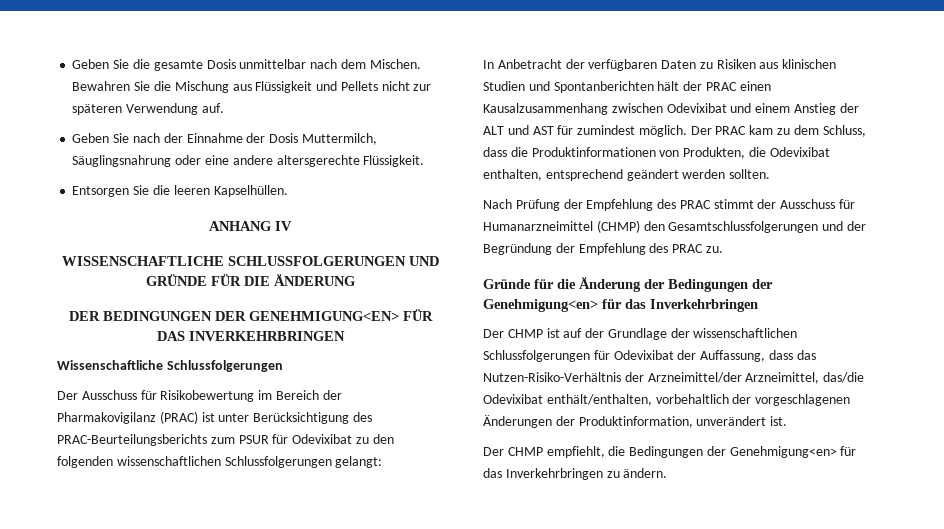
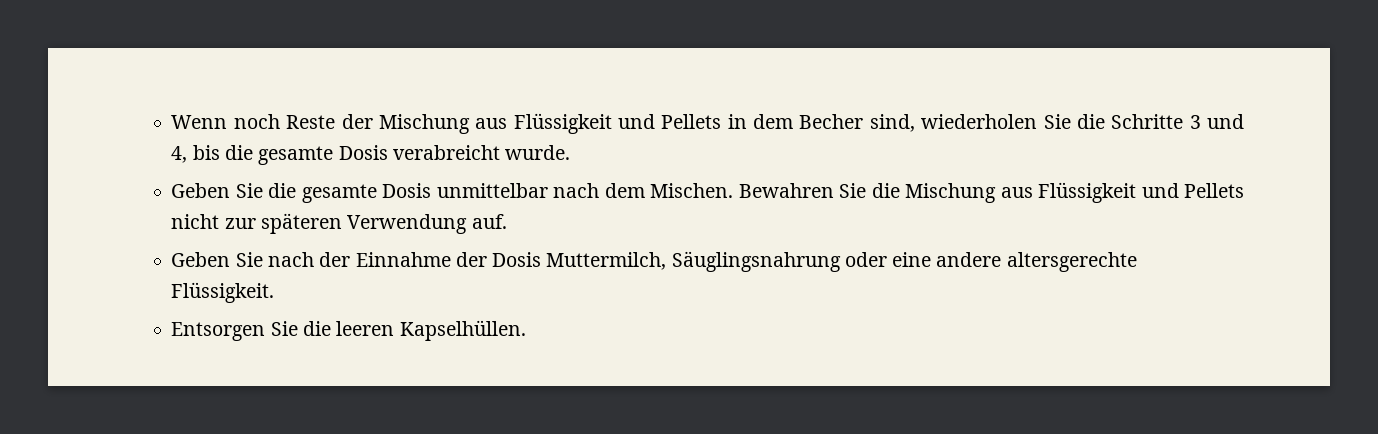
(72, 64) none -> [171,113,1245,134] [171,145,571,165] Wenn noch Reste der Mischung aus Flüssigkeit und Pellets in dem Becher sind, wiederholen Sie die Schritte 3 und 4, bis die gesamte Dosis verabreicht wurde. //
[209,221,292,231] [61,256,439,266] [145,274,355,286] [68,309,433,321] [156,331,345,341] [57,360,283,372] [57,390,342,402] [57,411,372,424] [57,434,394,446] [57,456,383,468] [483,59,837,71] [483,81,771,93] [483,103,859,115] [483,125,866,137] [483,147,830,159] [483,169,771,181] [483,199,856,211] [483,220,866,233] [483,243,723,255] [483,277,773,292] [483,299,758,312] [483,328,798,340] [483,350,816,362] [483,372,865,384] [483,394,851,406] [483,415,788,428] [483,446,857,458] [483,468,668,480] // ANHANG IV // WISSENSCHAFTLICHE SCHLUSSFOLGERUNGEN UND GRÜNDE FÜR DIE ÄNDERUNG // DER BEDINGUNGEN DER GENEHMIGUNG<EN> FÜR DAS INVERKEHRBRINGEN // Wissenschaftliche Schlussfolgerungen // Der Ausschuss für Risikobewertung im Bereich der Pharmakovigilanz (PRAC) ist unter Berücksichtigung des PRAC-Beurteilungsberichts zum PSUR für Odevixibat zu den folgenden wissenschaftlichen Schlussfolgerungen gelangt: // In Anbetracht der verfügbaren Daten zu Risiken aus klinischen Studien und Spontanberichten hält der PRAC einen Kausalzusammenhang zwischen Odevixibat und einem Anstieg der ALT und AST für zumindest möglich. Der PRAC kam zu dem Schluss, dass die Produktinformationen von Produkten, die Odevixibat enthalten, entsprechend geändert werden sollten. // Nach Prüfung der Empfehlung des PRAC stimmt der Ausschuss für Humanarzneimittel (CHMP) den Gesamtschlussfolgerungen und der Begründung der Empfehlung des PRAC zu. // Gründe für die Änderung der Bedingungen der Genehmigung<en> für das Inverkehrbringen // Der CHMP ist auf der Grundlage der wissenschaftlichen Schlussfolgerungen für Odevixibat der Auffassung, dass das Nutzen-Risiko-Verhältnis der Arzneimittel/der Arzneimittel, das/die Odevixibat enthält/enthalten, vorbehaltlich der vorgeschlagenen Änderungen der Produktinformation, unverändert ist. // Der CHMP empfiehlt, die Bedingungen der Genehmigung<en> für das Inverkehrbringen zu ändern. -> (526, 330) none

